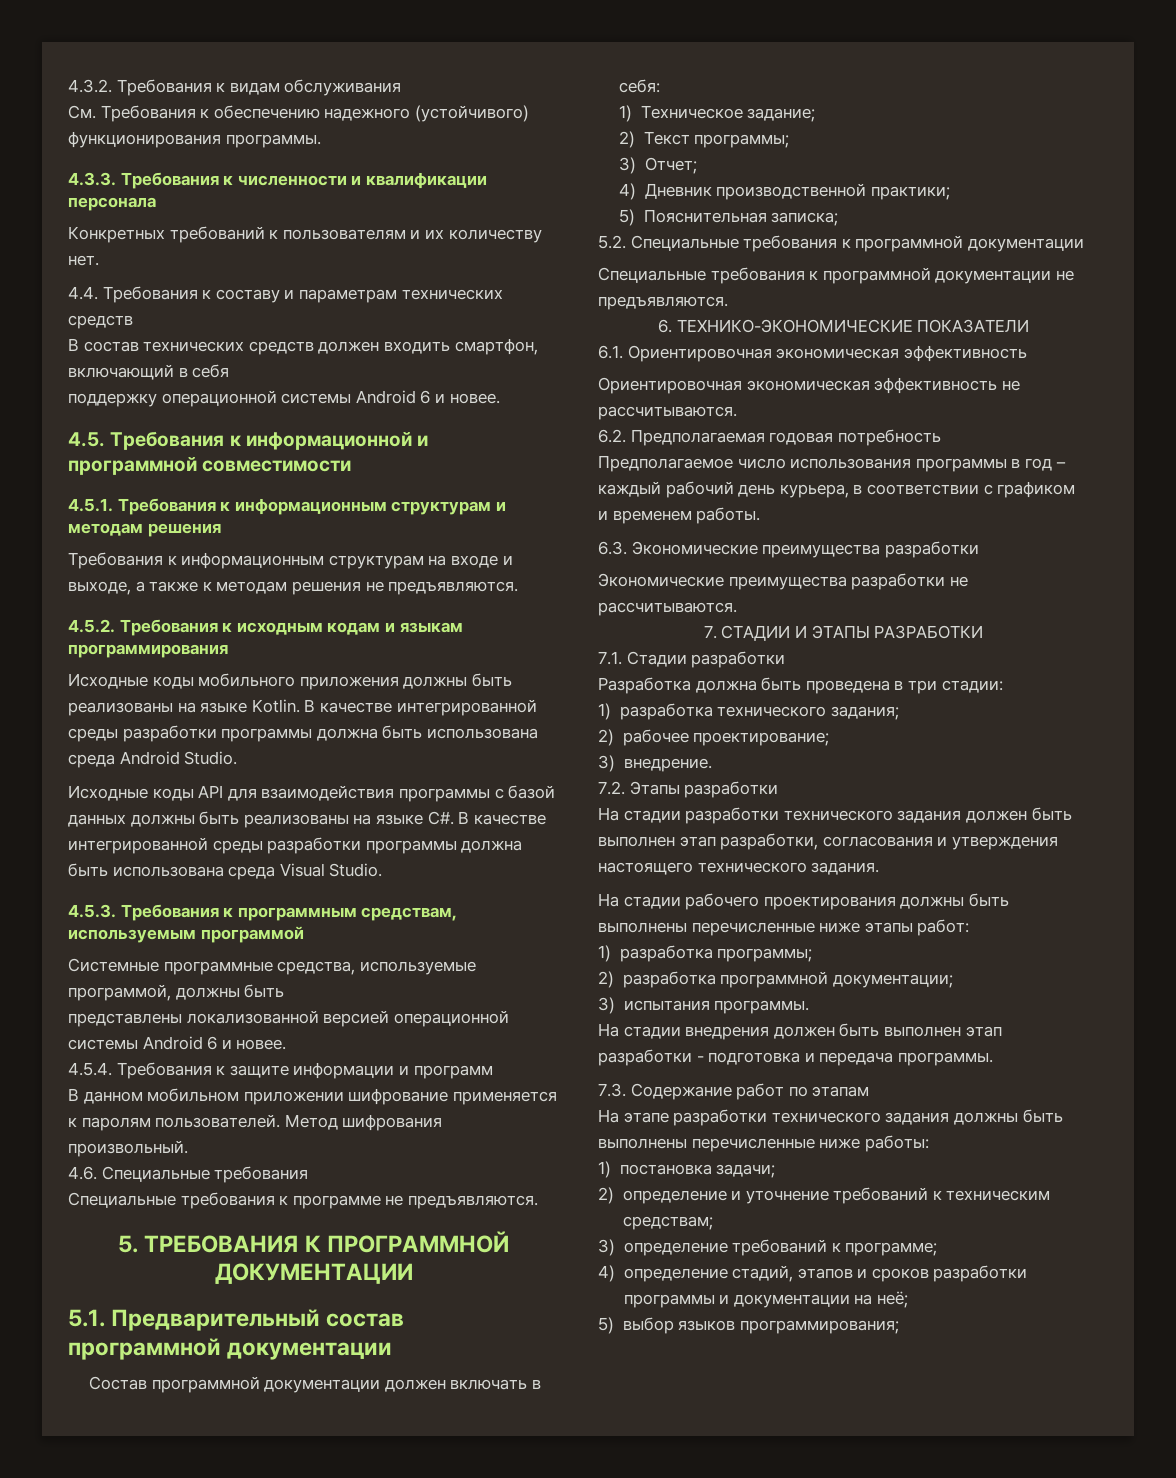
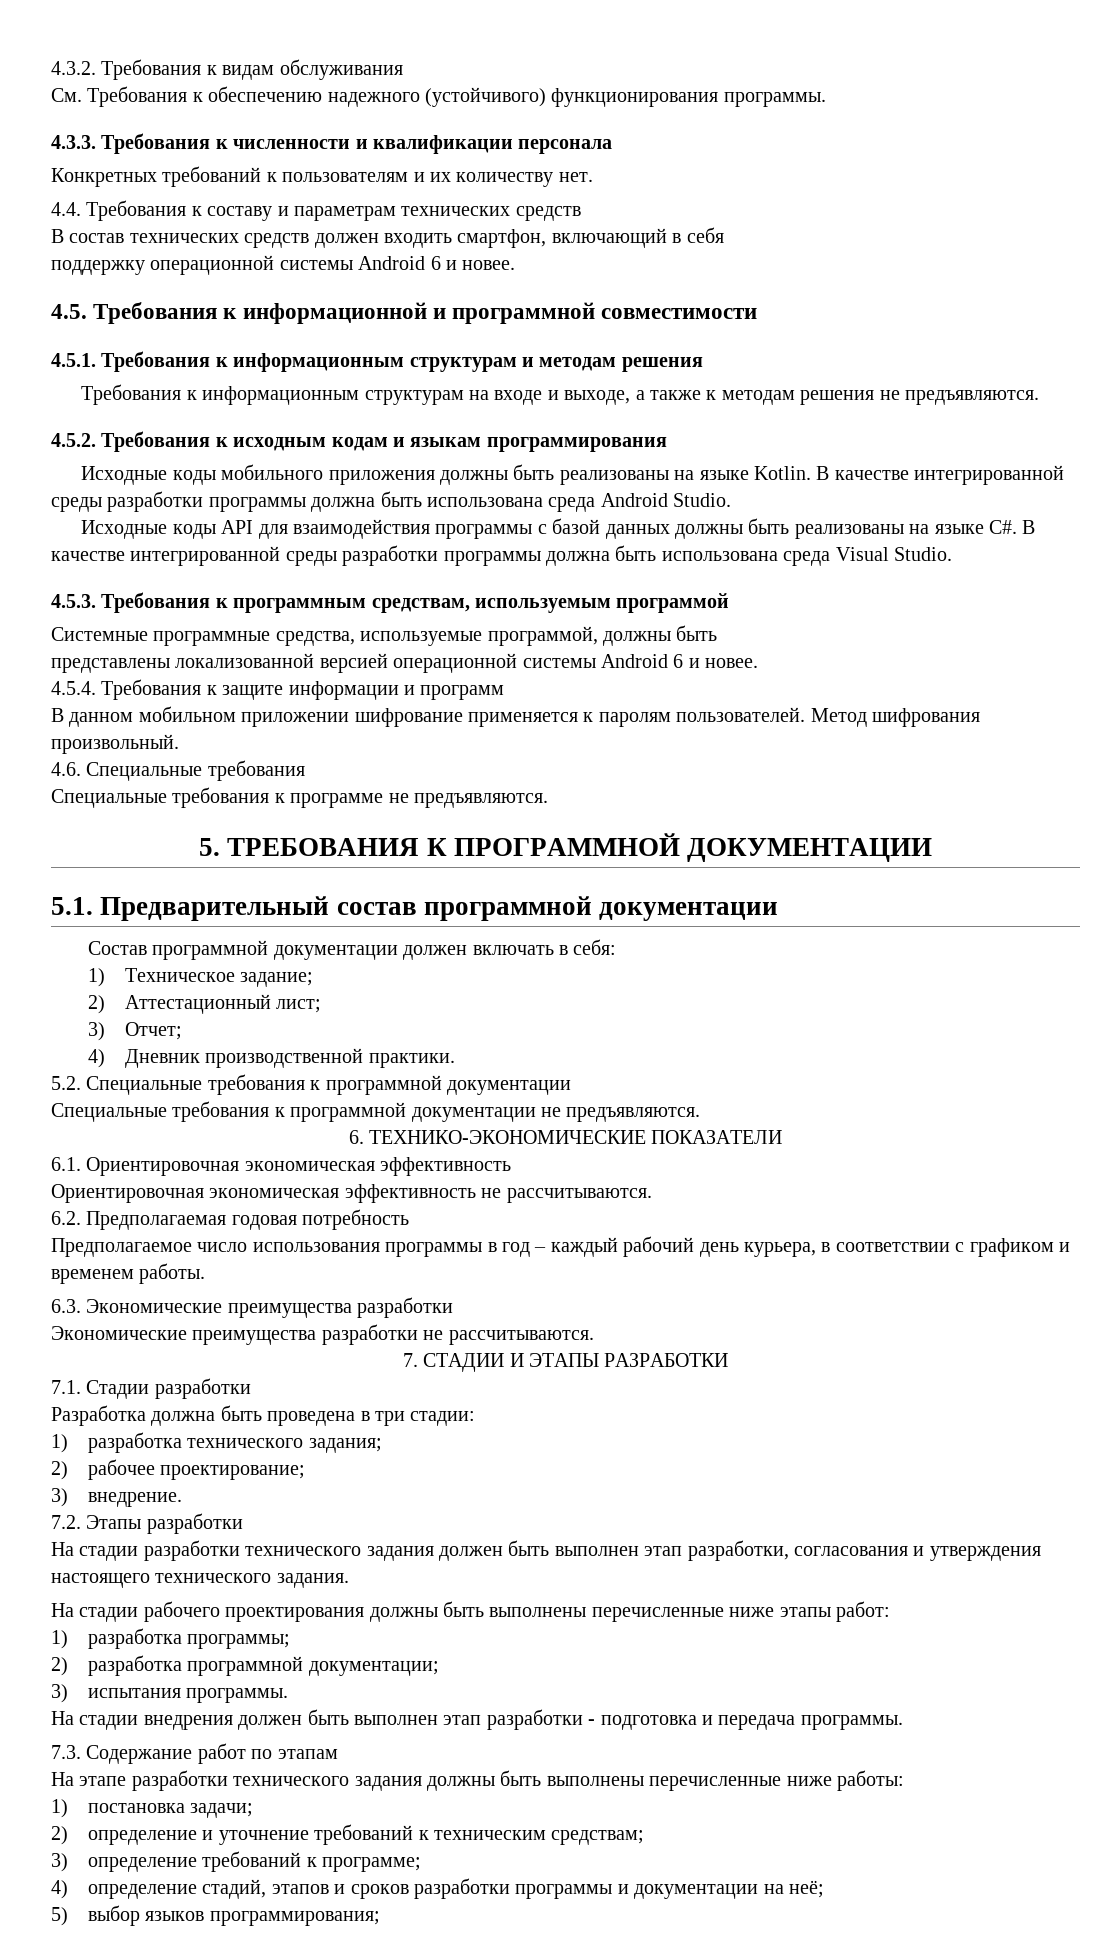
[643,131,790,148] Текст программы; -> [124,994,322,1014] Аттестационный лист;
[870,186,950,200] [619,209,839,226] практики; // 5) Пояснительная записка; -> [368,1053,455,1068] практики.

